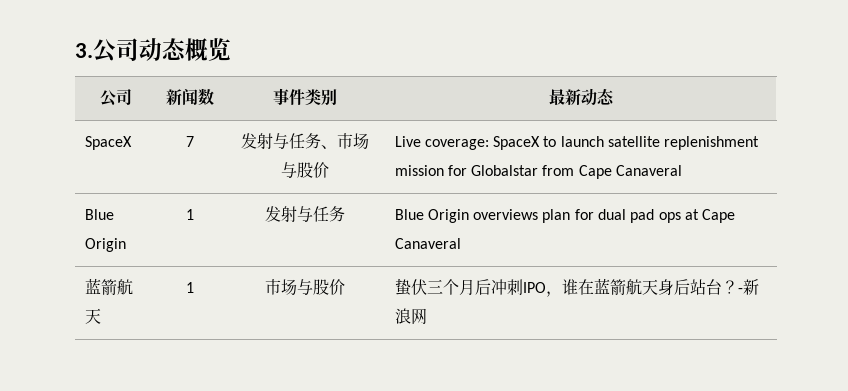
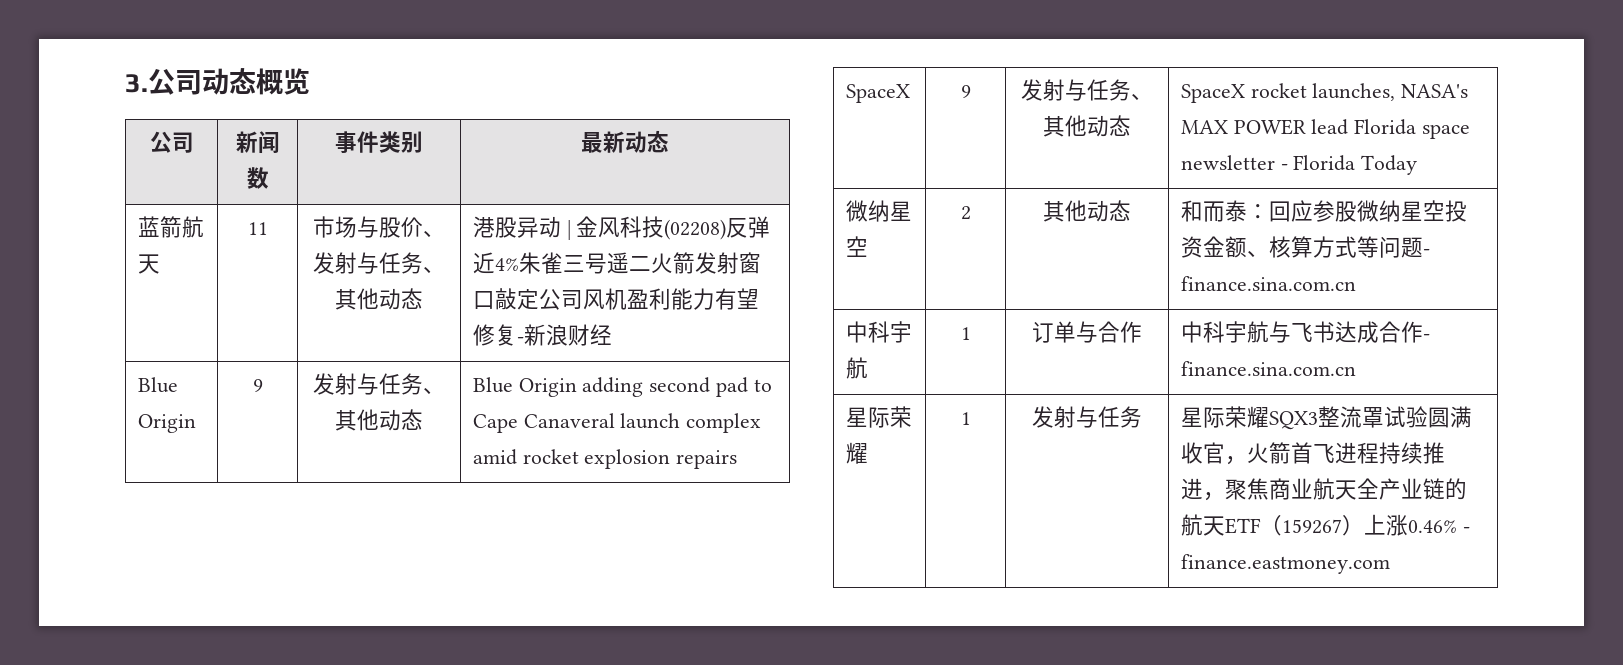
[84,136,132,150] [186,136,194,147] [240,133,369,149] [280,162,329,178] [394,136,760,150] [394,165,683,179] [84,209,114,220] [84,238,126,252] [186,209,194,220] [264,206,345,222] [394,209,736,223] [394,238,461,249] [84,278,133,295] [84,308,101,324] [186,282,194,293] [264,279,345,295] [394,278,759,297] [394,308,427,325] SpaceX | 7 | 发射与任务、市场与股价 | Live coverage: SpaceX to launch satellite replenishment mission for Globalstar from Cape Canaveral // Blue Origin | 1 | 发射与任务 | Blue Origin overviews plan for dual pad ops at Cape Canaveral // 蓝箭航天 | 1 | 市场与股价 | 蛰伏三个月后冲刺IPO，谁在蓝箭航天身后站台？-新浪网 -> [137,216,204,238] [137,254,160,274] [247,222,268,235] [313,216,445,238] [313,252,445,274] [335,288,423,310] [472,216,771,240] [472,252,761,274] [472,288,759,310] [472,324,612,346] [137,377,178,393] [137,414,196,433] [252,379,263,392] [313,373,445,395] [335,409,423,431] [472,377,772,397] [472,413,762,433] [472,449,738,469] [845,84,910,103] [960,85,971,98] [1021,79,1153,101] [1043,115,1131,137] [1180,83,1469,103] [1180,119,1471,139] [1180,155,1418,175] [845,200,912,222] [845,236,868,257] [960,206,971,220] [1043,200,1131,222] [1180,200,1467,222] [1180,236,1430,258] [1180,276,1356,291] [845,321,912,343] [845,357,868,379] [960,327,971,340] [1032,321,1142,343] [1180,321,1430,343] [1180,361,1356,376] [845,406,912,428] [845,442,868,464] [960,412,971,425] [1032,406,1142,428] [1180,406,1472,430] [1180,442,1445,465] [1180,478,1467,501] [1180,514,1470,536] [1180,554,1390,574] 蓝箭航天 | 11 | 市场与股价、发射与任务、其他动态 | 港股异动 | 金风科技(02208)反弹近4%朱雀三号遥二火箭发射窗口敲定公司风机盈利能力有望修复-新浪财经 // Blue Origin | 9 | 发射与任务、其他动态 | Blue Origin adding second pad to Cape Canaveral launch complex amid rocket explosion repairs // SpaceX | 9 | 发射与任务、其他动态 | SpaceX rocket launches, NASA's MAX POWER lead Florida space newsletter - Florida Today // 微纳星空 | 2 | 其他动态 | 和而泰：回应参股微纳星空投资金额、核算方式等问题- finance.sina.com.cn // 中科宇航 | 1 | 订单与合作 | 中科宇航与飞书达成合作- finance.sina.com.cn // 星际荣耀 | 1 | 发射与任务 | 星际荣耀SQX3整流罩试验圆满收官，火箭首飞进程持续推进，聚焦商业航天全产业链的航天ETF（159267）上涨0.46% - finance.eastmoney.com

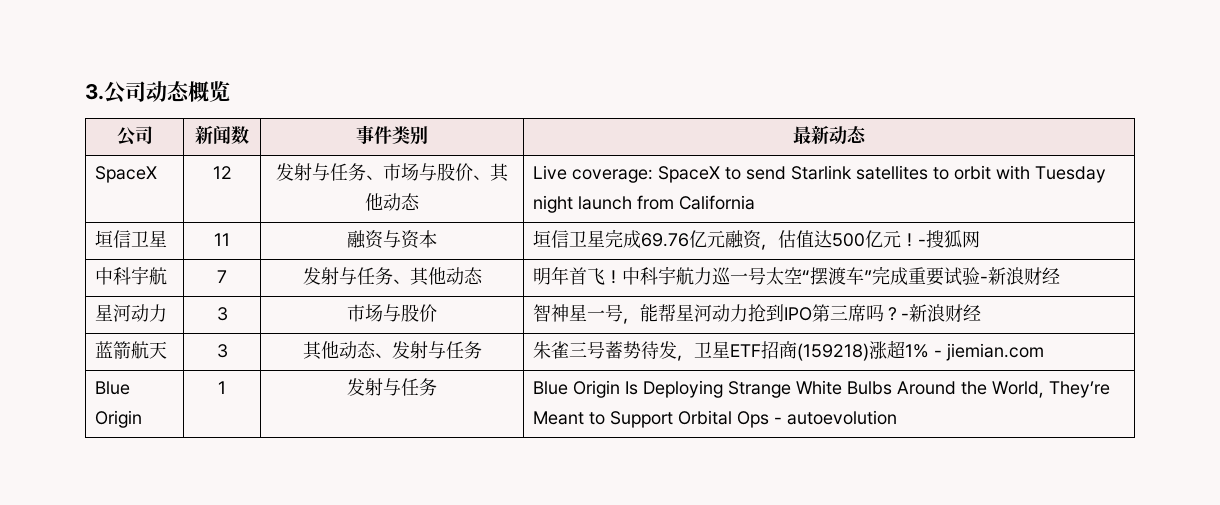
[137,216,204,238] [137,254,160,274] [247,222,268,235] [313,216,445,238] [313,252,445,274] [335,288,423,310] [472,216,771,240] [472,252,761,274] [472,288,759,310] [472,324,612,346] [137,377,178,393] [137,414,196,433] [252,379,263,392] [313,373,445,395] [335,409,423,431] [472,377,772,397] [472,413,762,433] [472,449,738,469] [845,84,910,103] [960,85,971,98] [1021,79,1153,101] [1043,115,1131,137] [1180,83,1469,103] [1180,119,1471,139] [1180,155,1418,175] [845,200,912,222] [845,236,868,257] [960,206,971,220] [1043,200,1131,222] [1180,200,1467,222] [1180,236,1430,258] [1180,276,1356,291] [845,321,912,343] [845,357,868,379] [960,327,971,340] [1032,321,1142,343] [1180,321,1430,343] [1180,361,1356,376] [845,406,912,428] [845,442,868,464] [960,412,971,425] [1032,406,1142,428] [1180,406,1472,430] [1180,442,1445,465] [1180,478,1467,501] [1180,514,1470,536] [1180,554,1390,574] 蓝箭航天 | 11 | 市场与股价、发射与任务、其他动态 | 港股异动 | 金风科技(02208)反弹近4%朱雀三号遥二火箭发射窗口敲定公司风机盈利能力有望修复-新浪财经 // Blue Origin | 9 | 发射与任务、其他动态 | Blue Origin adding second pad to Cape Canaveral launch complex amid rocket explosion repairs // SpaceX | 9 | 发射与任务、其他动态 | SpaceX rocket launches, NASA's MAX POWER lead Florida space newsletter - Florida Today // 微纳星空 | 2 | 其他动态 | 和而泰：回应参股微纳星空投资金额、核算方式等问题- finance.sina.com.cn // 中科宇航 | 1 | 订单与合作 | 中科宇航与飞书达成合作- finance.sina.com.cn // 星际荣耀 | 1 | 发射与任务 | 星际荣耀SQX3整流罩试验圆满收官，火箭首飞进程持续推进，聚焦商业航天全产业链的航天ETF（159267）上涨0.46% - finance.eastmoney.com -> [95,166,158,183] [212,166,232,179] [276,163,509,182] [365,193,420,211] [533,165,1107,183] [533,195,756,213] [95,230,168,248] [214,233,230,246] [347,230,437,249] [533,229,981,250] [95,266,168,285] [217,270,227,283] [302,267,483,286] [533,266,1061,286] [95,304,168,322] [216,307,228,321] [347,304,437,322] [533,304,982,324] [95,341,168,359] [216,344,228,358] [302,341,482,360] [533,340,1045,361] [95,381,131,395] [95,410,143,428] [218,381,226,394] [347,378,437,396] [533,380,1111,398] [533,410,898,428] SpaceX | 12 | 发射与任务、市场与股价、其他动态 | Live coverage: SpaceX to send Starlink satellites to orbit with Tuesday night launch from California // 垣信卫星 | 11 | 融资与资本 | 垣信卫星完成69.76亿元融资，估值达500亿元！-搜狐网 // 中科宇航 | 7 | 发射与任务、其他动态 | 明年首飞！中科宇航力巡一号太空“摆渡车”完成重要试验-新浪财经 // 星河动力 | 3 | 市场与股价 | 智神星一号，能帮星河动力抢到IPO第三席吗？-新浪财经 // 蓝箭航天 | 3 | 其他动态、发射与任务 | 朱雀三号蓄势待发，卫星ETF招商(159218)涨超1% - jiemian.com // Blue Origin | 1 | 发射与任务 | Blue Origin Is Deploying Strange White Bulbs Around the World, They’re Meant to Support Orbital Ops - autoevolution

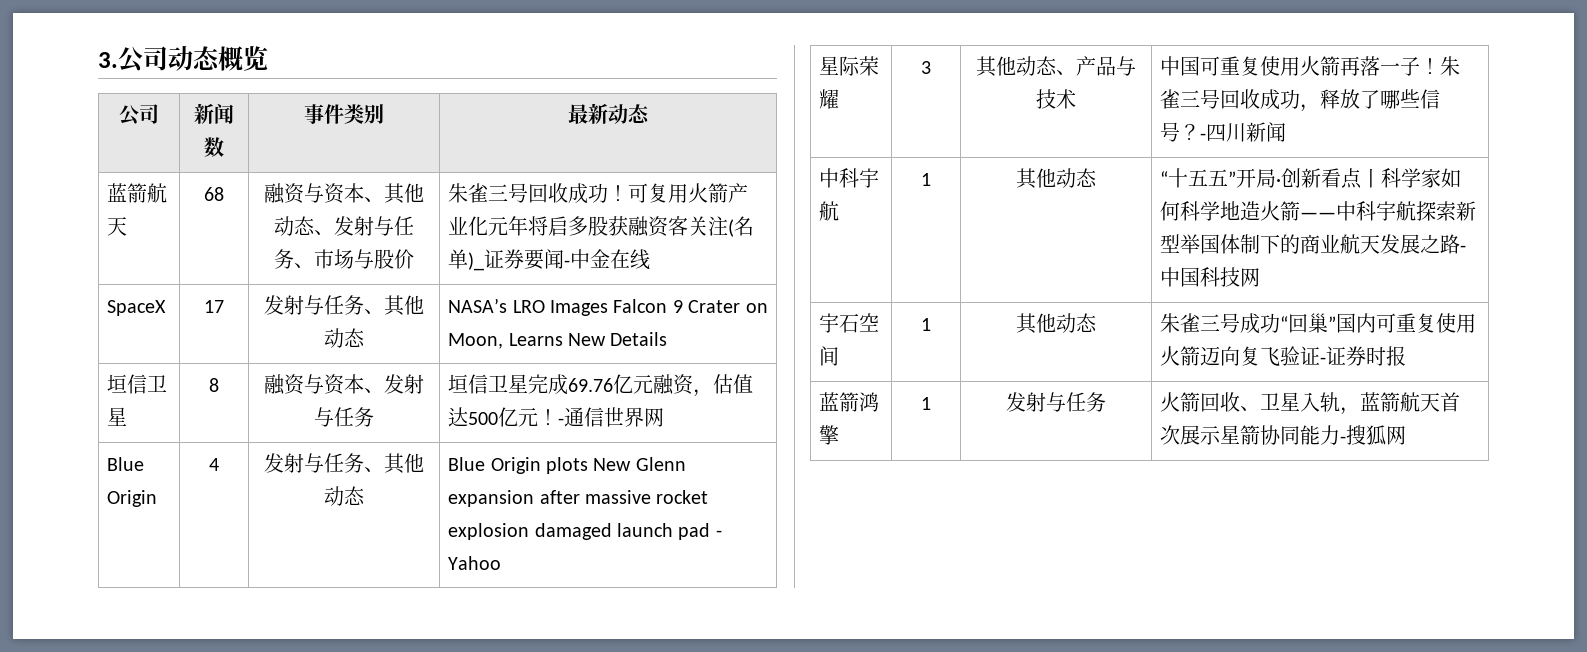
[95,166,158,183] [212,166,232,179] SpaceX | 12 | -> [107,183,168,203] [107,217,128,236] [204,187,224,201] [264,183,424,204] [274,216,334,236] 蓝箭航天 | 68 | 融资与资本、其他动态、
[473,163,509,182] [365,193,420,211] [533,165,1107,183] [533,195,756,213] 、其他动态 | Live coverage: SpaceX to send Starlink satellites to orbit with Tuesday night launch from California -> [448,183,749,204] [448,216,755,237] [448,249,651,271] [107,300,167,316] [204,300,224,313] [264,295,424,316] [324,328,365,348] [448,298,768,316] [448,332,668,349] | 朱雀三号回收成功！可复用火箭产业化元年将启多股获融资客关注(名单)_证券要闻-中金在线 // SpaceX | 17 | 发射与任务、其他动态 | NASA’s LRO Images Falcon 9 Crater on Moon, Learns New Details
[214,233,230,246] [347,230,437,249] 11 | 融资与资本 -> [209,378,219,392] [264,374,424,395] [314,407,374,427] 8 | 融资与资本、发射与任务
[926,230,981,248] [95,266,168,285] [217,270,227,283] [302,267,483,286] [533,266,1061,286] [95,304,168,322] [216,307,228,321] [347,304,437,322] [533,304,982,324] [95,341,168,359] [216,344,228,358] [302,341,482,360] [533,340,1045,361] [95,381,131,395] [95,410,143,428] [218,381,226,394] [347,378,437,396] [533,380,1111,398] [533,410,898,428] 搜狐网 // 中科宇航 | 7 | 发射与任务、其他动态 | 明年首飞！中科宇航力巡一号太空“摆渡车”完成重要试验-新浪财经 // 星河动力 | 3 | 市场与股价 | 智神星一号，能帮星河动力抢到IPO第三席吗？-新浪财经 // 蓝箭航天 | 3 | 其他动态、发射与任务 | 朱雀三号蓄势待发，卫星ETF招商(159218)涨超1% - jiemian.com // Blue Origin | 1 | 发射与任务 | Blue Origin Is Deploying Strange White Bulbs Around the World, They’re Meant to Support Orbital Ops - autoevolution -> [564,407,665,427] [107,457,145,471] [107,490,158,507] [209,458,219,471] [264,453,424,474] [324,486,365,506] [448,457,686,474] [448,490,709,507] [448,523,722,540] [448,556,502,570] [819,56,880,76] [819,89,840,109] [921,61,931,74] [976,56,1136,77] [1036,89,1076,109] [1160,56,1461,76] [1160,89,1441,112] [1160,122,1287,142] [819,168,880,188] [819,201,840,221] [921,173,931,186] [1016,168,1097,189] [1160,168,1462,189] [1160,201,1477,221] [1160,234,1467,254] [1160,267,1261,287] [819,313,880,333] [819,346,840,366] [921,318,931,331] [1016,313,1097,334] [1160,313,1477,334] [1160,346,1407,366] [819,392,880,412] [819,425,840,445] [921,397,931,410] [1006,392,1106,412] [1160,392,1461,415] [1160,425,1407,445] 通信世界网 // Blue Origin | 4 | 发射与任务、其他动态 | Blue Origin plots New Glenn expansion after massive rocket explosion damaged launch pad - Yahoo // 星际荣耀 | 3 | 其他动态、产品与技术 | 中国可重复使用火箭再落一子！朱雀三号回收成功，释放了哪些信号？-四川新闻 // 中科宇航 | 1 | 其他动态 | “十五五”开局·创新看点丨科学家如何科学地造火箭——中科宇航探索新型举国体制下的商业航天发展之路-中国科技网 // 宇石空间 | 1 | 其他动态 | 朱雀三号成功“回巢”国内可重复使用火箭迈向复飞验证-证券时报 // 蓝箭鸿擎 | 1 | 发射与任务 | 火箭回收、卫星入轨，蓝箭航天首次展示星箭协同能力-搜狐网

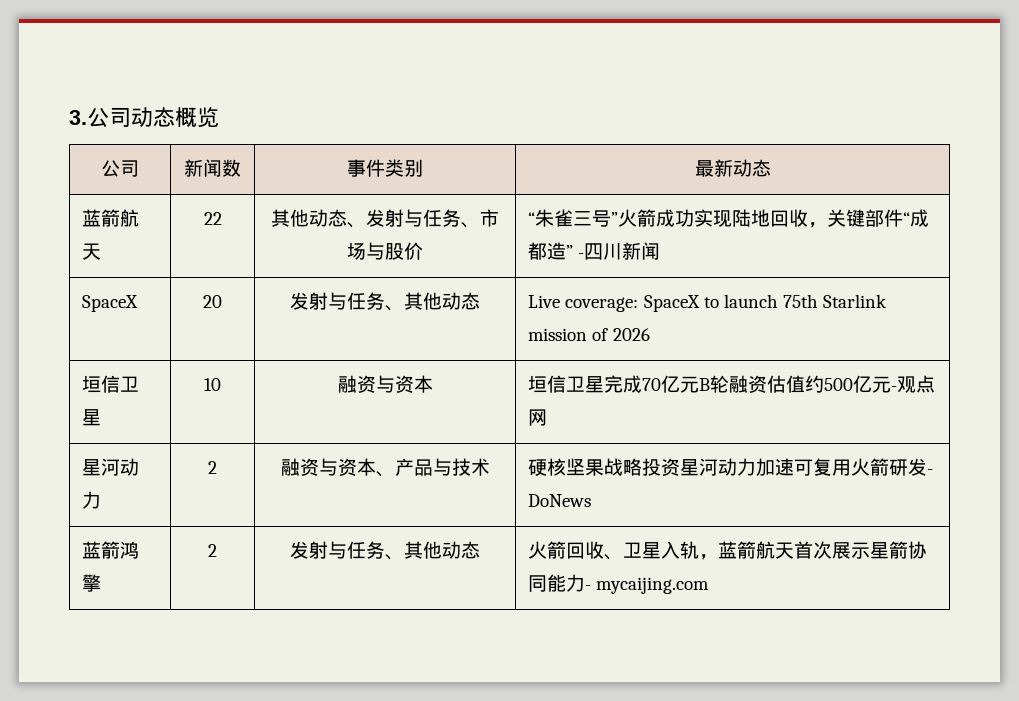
[204,187,224,201] [264,183,384,204] 68 | 融资与资本、 -> [203,212,222,225] 22 |
[448,183,749,204] [448,216,755,237] [448,249,651,271] 朱雀三号回收成功！可复用火箭产业化元年将启多股获融资客关注(名单)_证券要闻-中金在线 -> [528,209,930,228] [528,242,661,260] “朱雀三号”火箭成功实现陆地回收，关键部件“成都造” -四川新闻
[204,300,224,313] [264,295,424,316] [324,328,365,348] [448,298,768,316] [448,332,668,349] [107,374,168,394] [107,407,128,426] [209,378,219,392] [264,374,424,395] [314,407,374,427] [448,374,754,397] [448,407,665,427] [107,457,145,471] [107,490,158,507] [209,458,219,471] [264,453,424,474] [324,486,365,506] [448,457,686,474] [448,490,709,507] [448,523,722,540] [448,556,502,570] [819,56,880,76] [819,89,840,109] [921,61,931,74] [976,56,1136,77] [1036,89,1076,109] [1160,56,1461,76] [1160,89,1441,112] [1160,122,1287,142] [819,168,880,188] [819,201,840,221] [921,173,931,186] [1016,168,1097,189] [1160,168,1462,189] [1160,201,1477,221] [1160,234,1467,254] [1160,267,1261,287] [819,313,880,333] [819,346,840,366] [921,318,931,331] [1016,313,1097,334] [1160,313,1477,334] [1160,346,1407,366] [819,392,880,412] [819,425,840,445] [921,397,931,410] [1006,392,1106,412] 17 | 发射与任务、其他动态 | NASA’s LRO Images Falcon 9 Crater on Moon, Learns New Details // 垣信卫星 | 8 | 融资与资本、发射与任务 | 垣信卫星完成69.76亿元融资，估值达500亿元！-通信世界网 // Blue Origin | 4 | 发射与任务、其他动态 | Blue Origin plots New Glenn expansion after massive rocket explosion damaged launch pad - Yahoo // 星际荣耀 | 3 | 其他动态、产品与技术 | 中国可重复使用火箭再落一子！朱雀三号回收成功，释放了哪些信号？-四川新闻 // 中科宇航 | 1 | 其他动态 | “十五五”开局·创新看点丨科学家如何科学地造火箭——中科宇航探索新型举国体制下的商业航天发展之路-中国科技网 // 宇石空间 | 1 | 其他动态 | 朱雀三号成功“回巢”国内可重复使用火箭迈向复飞验证-证券时报 // 蓝箭鸿擎 | 1 | 发射与任务 -> [203,295,222,308] [290,292,480,311] [528,294,888,312] [528,328,650,341] [82,375,140,393] [82,409,102,426] [204,378,221,391] [337,375,433,393] [528,375,936,393] [528,409,548,426] [82,458,140,476] [82,491,102,509] [208,461,217,474] [280,458,490,477] [528,458,934,476] [528,494,592,507] [82,541,140,559] [82,574,102,592] [208,544,217,557] [290,541,480,560] 20 | 发射与任务、其他动态 | Live coverage: SpaceX to launch 75th Starlink mission of 2026 // 垣信卫星 | 10 | 融资与资本 | 垣信卫星完成70亿元B轮融资估值约500亿元-观点网 // 星河动力 | 2 | 融资与资本、产品与技术 | 硬核坚果战略投资星河动力加速可复用火箭研发- DoNews // 蓝箭鸿擎 | 2 | 发射与任务、其他动态
[1346,425,1407,445] 搜狐网 -> [596,577,710,594] mycaijing.com

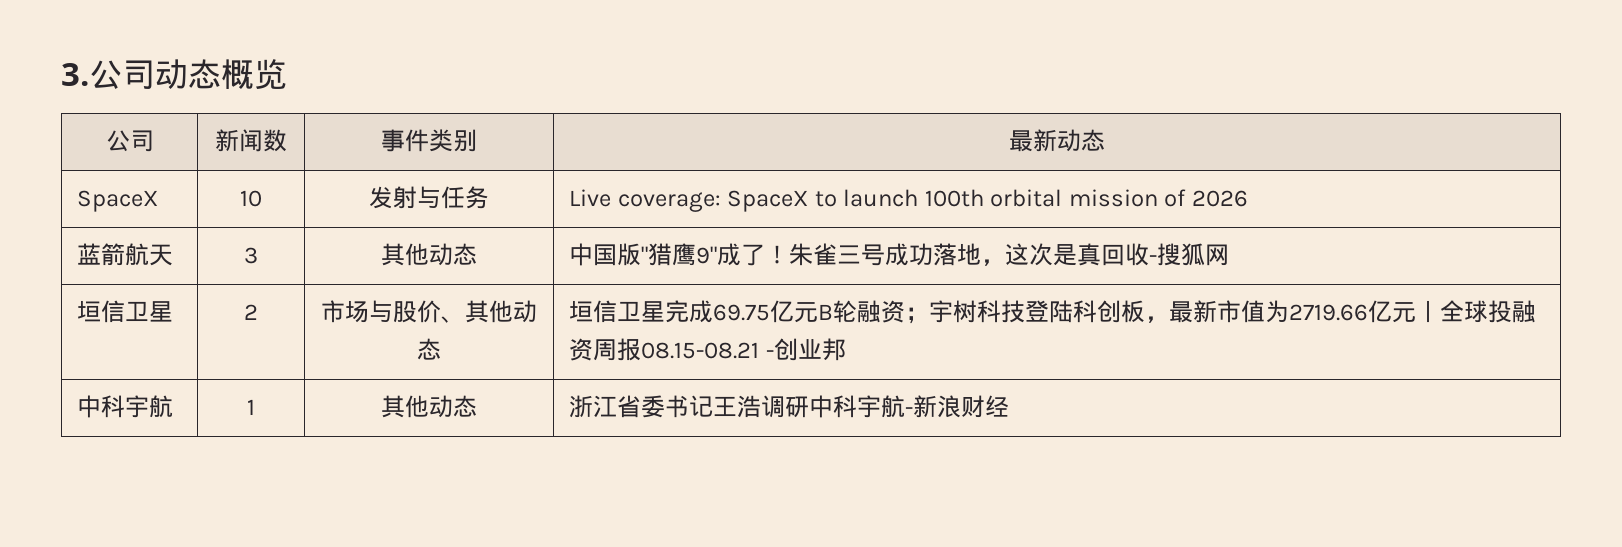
[82,209,140,227] [82,243,102,260] [203,212,222,225] [271,209,499,228] [346,242,423,260] [528,209,930,228] [528,242,661,260] // 蓝箭航天 | 22 | 其他动态、发射与任务、市场与股价 | “朱雀三号”火箭成功实现陆地回收，关键部件“成都造” -四川新闻 -> (1105, 140) none
[203,295,222,308] [290,292,480,311] 20 | 发射与任务、其他动态 -> [240,190,262,207] [369,186,489,209] 10 | 发射与任务
[783,294,888,308] 75th Starlink -> [924,189,1063,207] 100th orbital
[82,375,140,393] [82,409,102,426] [204,378,221,391] [337,375,433,393] 垣信卫星 | 10 | 融资与资本 -> [77,243,174,266] [244,247,258,264] [381,243,477,266] [569,243,1230,266] [77,300,174,323] [244,304,258,320] [321,300,537,323] [417,338,441,360] 蓝箭航天 | 3 | 其他动态 | 中国版"猎鹰9"成了！朱雀三号成功落地，这次是真回收-搜狐网 // 垣信卫星 | 2 | 市场与股价、其他动态
[642,378,662,391] 70 -> [713,304,771,321] 69.75
[767,375,936,393] [528,409,548,426] [82,458,140,476] [82,491,102,509] [208,461,217,474] [280,458,490,477] [528,458,934,476] [528,494,592,507] [82,541,140,559] [82,574,102,592] [208,544,217,557] [290,541,480,560] [528,541,928,560] [528,574,710,594] 估值约500亿元-观点网 // 星河动力 | 2 | 融资与资本、产品与技术 | 硬核坚果战略投资星河动力加速可复用火箭研发- DoNews // 蓝箭鸿擎 | 2 | 发射与任务、其他动态 | 火箭回收、卫星入轨，蓝箭航天首次展示星箭协同能力- mycaijing.com -> [905,300,1537,324] [569,338,846,361] [77,395,174,418] [247,399,255,415] [381,395,477,418] [569,395,1010,418] ；宇树科技登陆科创板，最新市值为2719.66亿元丨全球投融资周报08.15-08.21 -创业邦 // 中科宇航 | 1 | 其他动态 | 浙江省委书记王浩调研中科宇航-新浪财经

